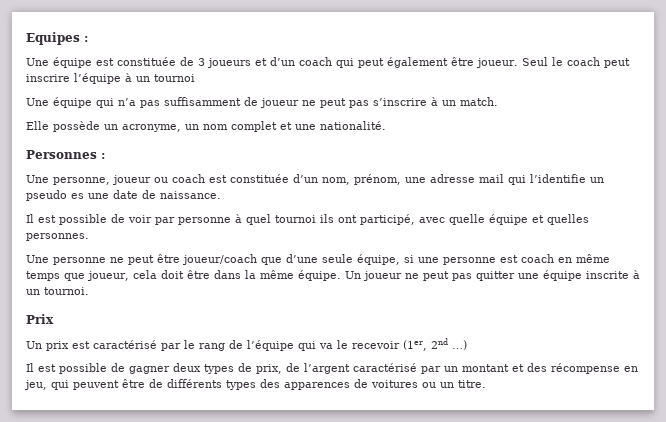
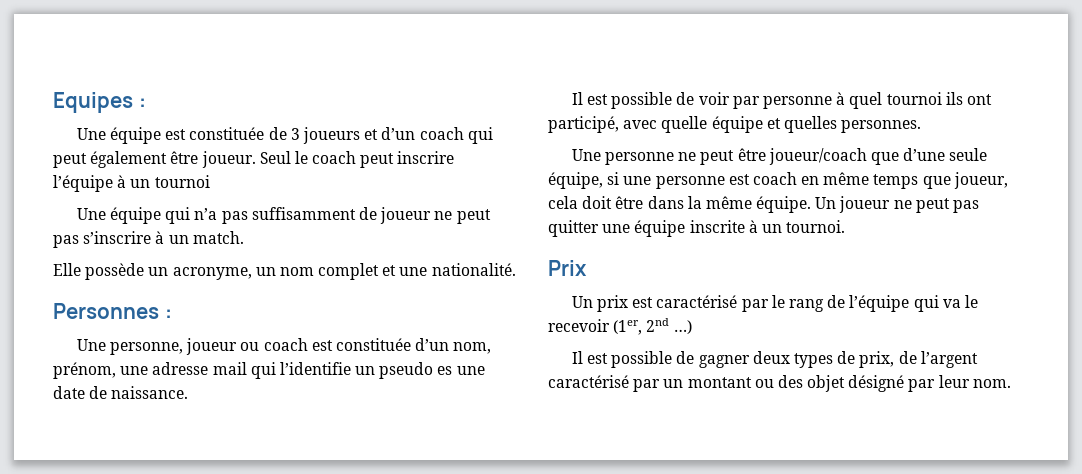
[512,363,638,374] [24,379,486,390] et des récompense en jeu, qui peuvent être de différents types des apparences de voitures ou un titre. -> [754,375,1011,392] ou des objet désigné par leur nom.

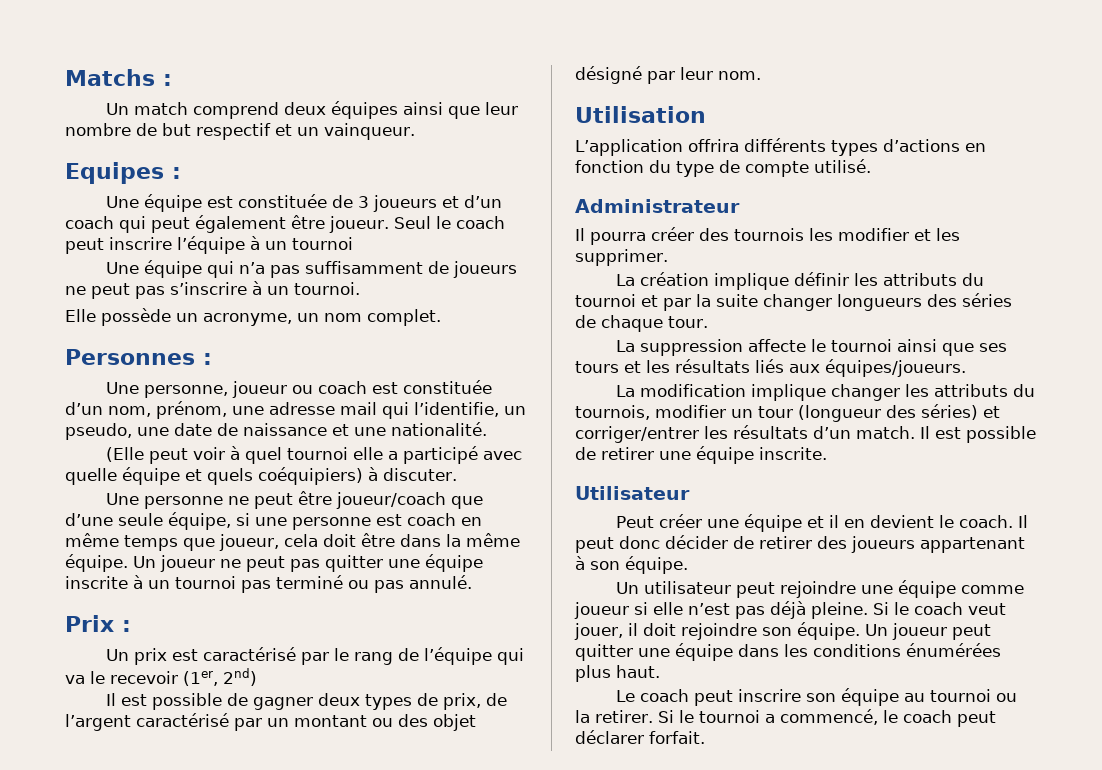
(53, 102) none -> [65,69,172,86] [106,101,519,119] [65,123,415,140] Matchs : // Un match comprend deux équipes ainsi que leur nombre de but respectif et un vainqueur. //
[380,207,432,224] joueur -> [453,261,518,278] joueurs
[192,231,244,244] match. -> [294,282,360,295] tournoi.
[318,263,516,280] complet et une nationalité. -> [367,309,441,326] complet.
[279,362,485,379] [53,386,189,399] [571,92,992,109] [548,116,922,133] l’identifie un pseudo es une date de naissance. // Il est possible de voir par personne à quel tournoi ils ont participé, avec quelle équipe et quelles personnes. -> [414,402,526,417] [65,422,487,440] [106,446,523,464] [65,467,457,485] l’identifie, un pseudo, une date de naissance et une nationalité. // (Elle peut voir à quel tournoi elle a participé avec quelle équipe et quels coéquipiers) à discuter.
[786,220,846,233] tournoi. -> [175,575,472,593] tournoi pas terminé ou pas annulé.
(587, 268) none -> [122,620,131,632] :
[646,318,692,334] 2nd …) -> [223,668,257,686] 2nd)
(1011, 383) none -> [575,106,706,123] [575,138,986,156] [575,159,871,177] [575,199,740,213] [575,227,960,245] [575,249,668,266] [616,272,985,290] [575,293,1012,311] [575,315,708,332] [616,339,1008,356] [575,359,966,377] [616,384,1036,401] [575,404,1000,422] [575,425,1036,443] [575,446,827,464] [575,486,690,500] [616,514,1029,532] [575,535,1025,553] [575,556,688,574] [616,580,1025,598] [574,601,1006,619] [574,622,991,640] [575,643,1001,661] [575,665,660,682] [616,688,1018,706] [575,709,996,727] [575,730,705,744] // Utilisation // L’application offrira différents types d’actions en fonction du type de compte utilisé. // Administrateur // Il pourra créer des tournois les modifier et les supprimer. // La création implique définir les attributs du tournoi et par la suite changer longueurs des séries de chaque tour. // La suppression affecte le tournoi ainsi que ses tours et les résultats liés aux équipes/joueurs. // La modification implique changer les attributs du tournois, modifier un tour (longueur des séries) et corriger/entrer les résultats d’un match. Il est possible de retirer une équipe inscrite. // Utilisateur // Peut créer une équipe et il en devient le coach. Il peut donc décider de retirer des joueurs appartenant à son équipe. // Un utilisateur peut rejoindre une équipe comme joueur si elle n’est pas déjà pleine. Si le coach veut jouer, il doit rejoindre son équipe. Un joueur peut quitter une équipe dans les conditions énumérées plus haut. // Le coach peut inscrire son équipe au tournoi ou la retirer. Si le tournoi a commencé, le coach peut déclarer forfait.

